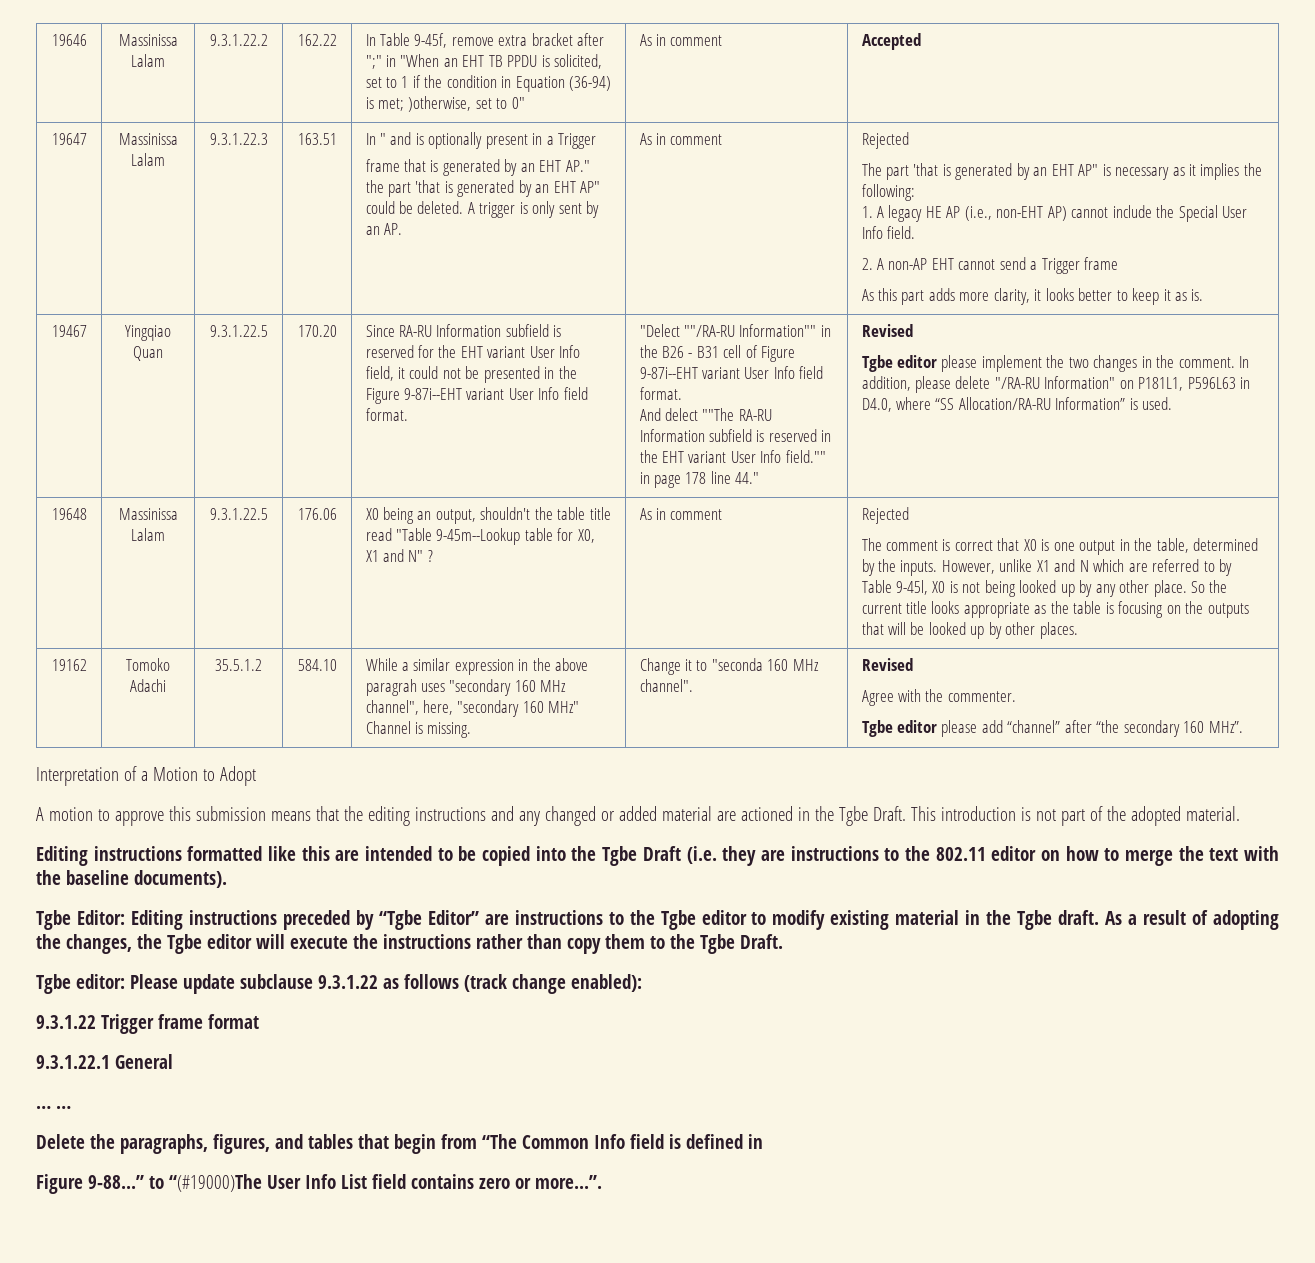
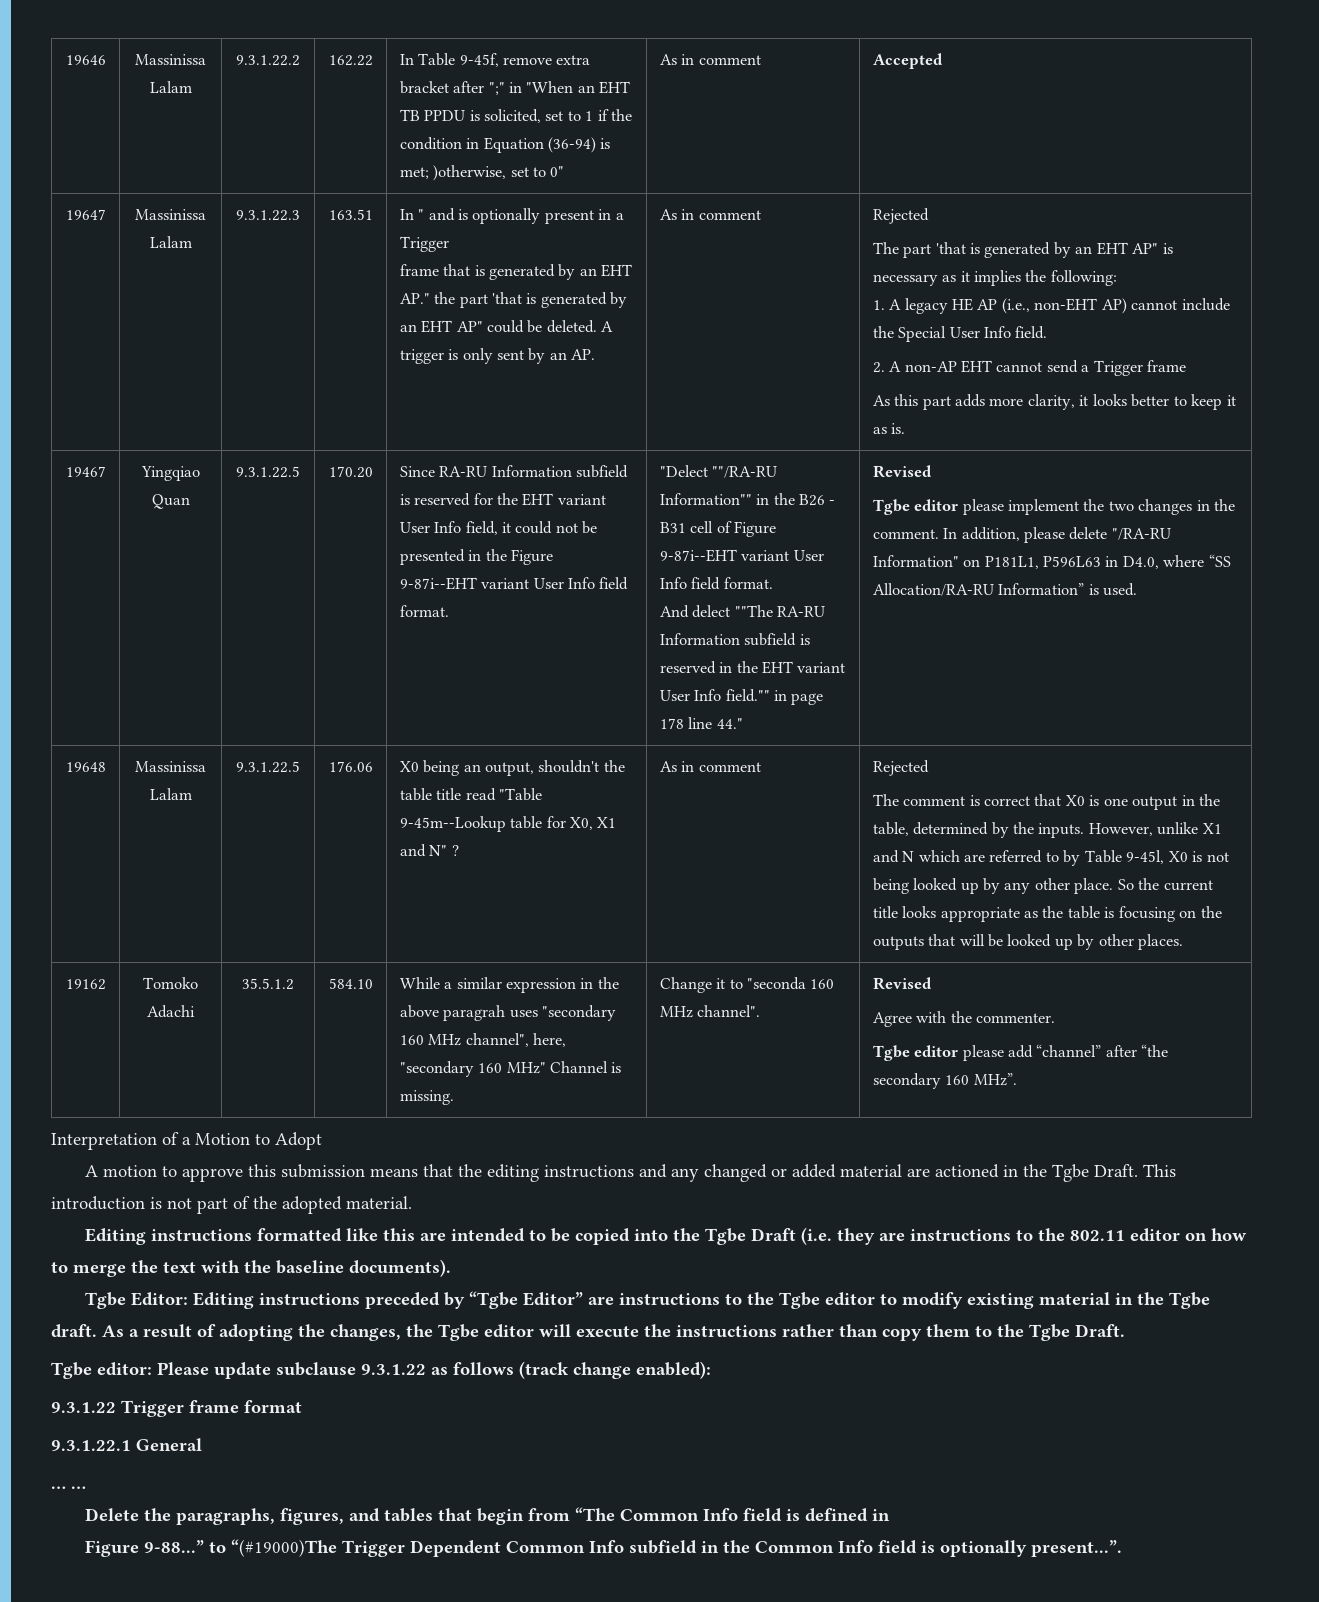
[266,1174,602,1189] User Info List field contains zero or more...”. -> [342,1540,1123,1557] Trigger Dependent Common Info subfield in the Common Info field is optionally present...”.

